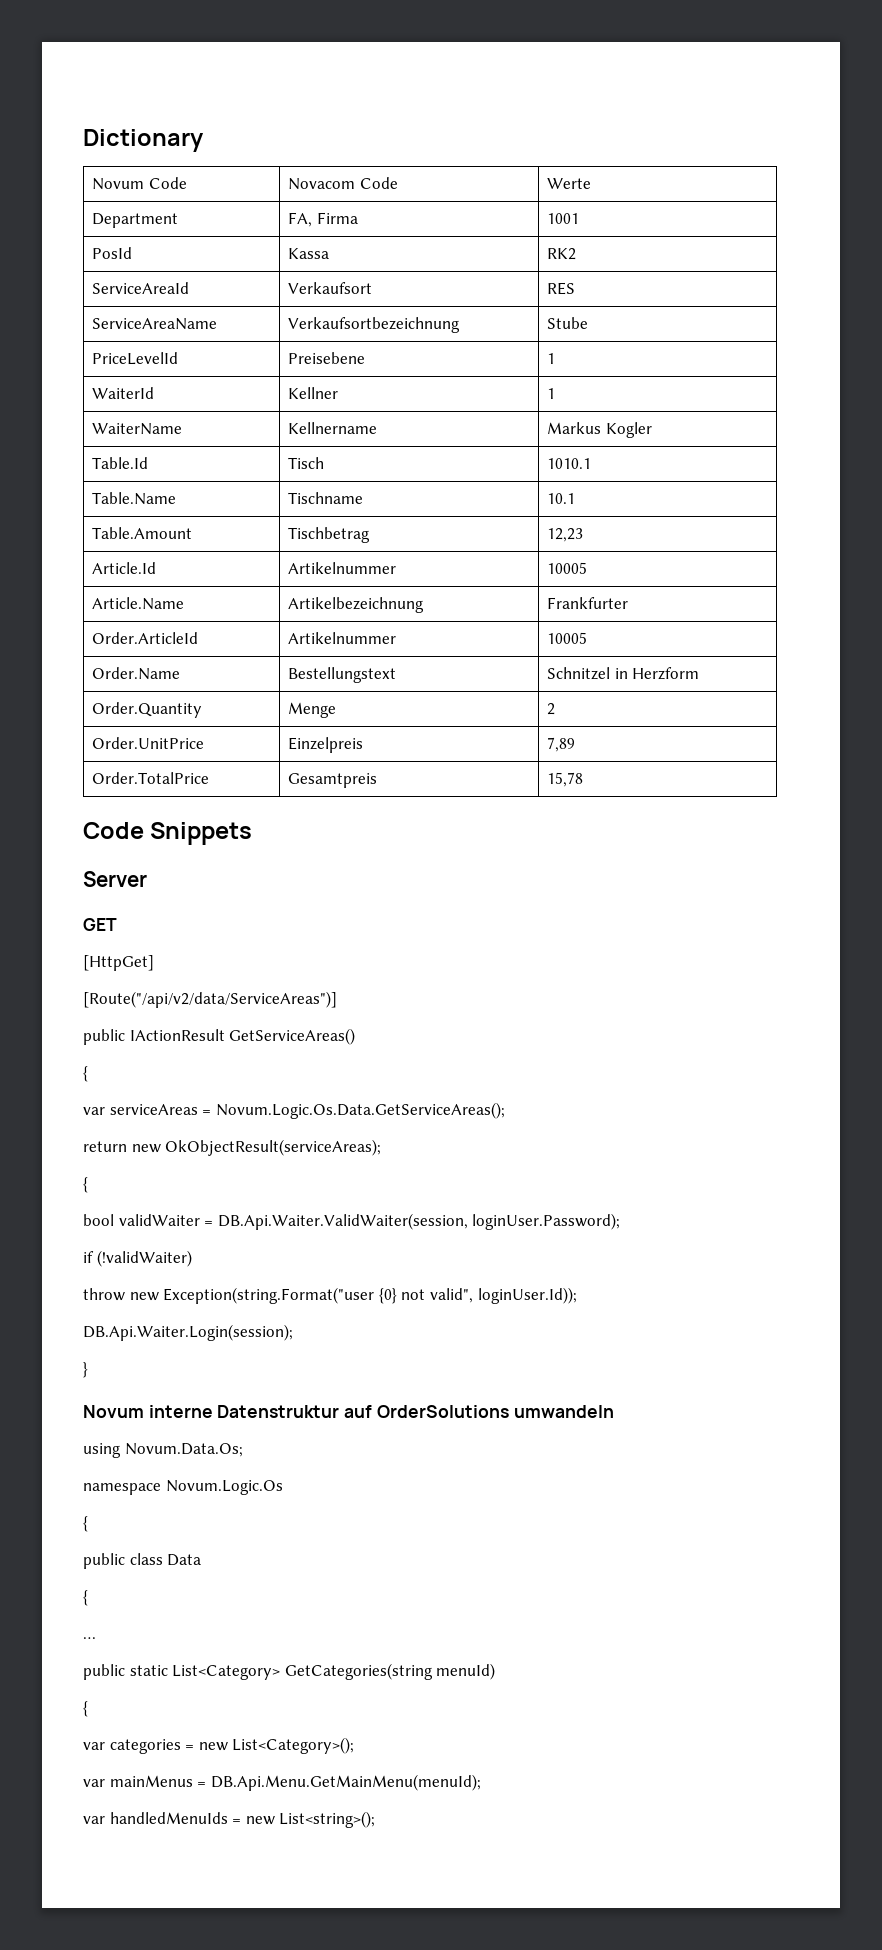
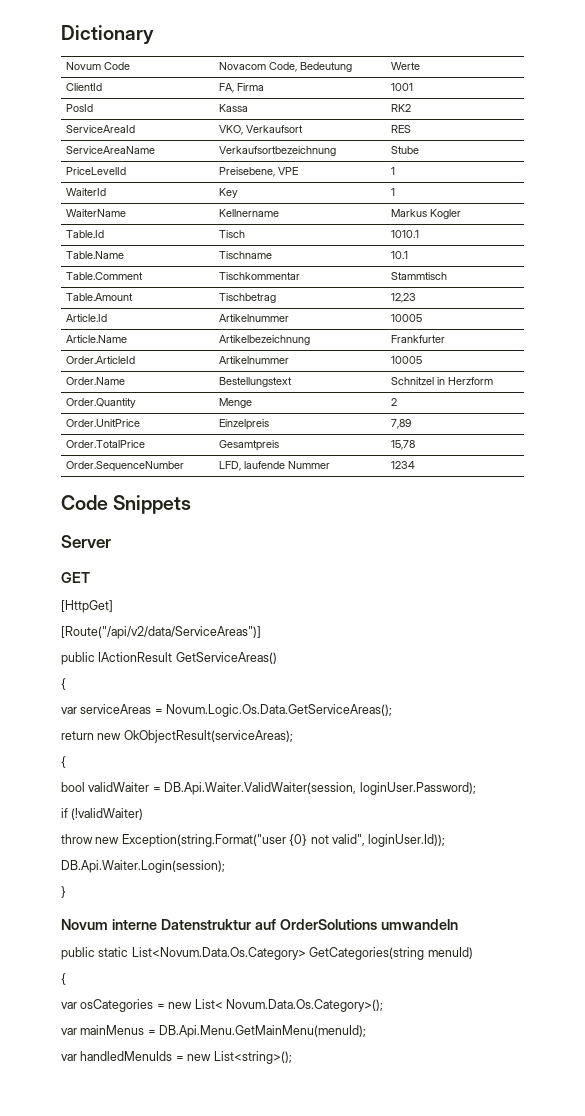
[359,177,398,189] Code -> [269,62,353,72] Code, Bedeutung
[92,213,179,228] Department -> [66,83,103,91] ClientId
(190, 288) none -> [219,125,244,135] VKO,
[288,352,366,364] Preisebene -> [219,167,299,177] Preisebene, VPE
[288,387,339,399] Kellner -> [219,188,239,198] Key
(576, 498) none -> [66,272,144,280] [219,272,301,280] [391,272,448,280] // Table.Comment | Tischkommentar | Stammtisch
(584, 779) none -> [66,461,185,472] [219,461,331,471] [391,461,416,469] // Order.SequenceNumber | LFD, laufende Nummer | 1234
[83,1443,243,1458] [83,1480,283,1495] [83,1516,88,1532] [83,1553,202,1569] [83,1590,88,1606] [83,1637,96,1639] // using Novum.Data.Os; // namespace Novum.Logic.Os // { // public class Data // { // … -> (458, 924) none
[172,1665,281,1680] List<Category> -> [131,947,306,960] List<Novum.Data.Os.Category>
[109,1737,355,1754] categories = new List<Category>(); -> [80,999,383,1012] osCategories = new List< Novum.Data.Os.Category>();

